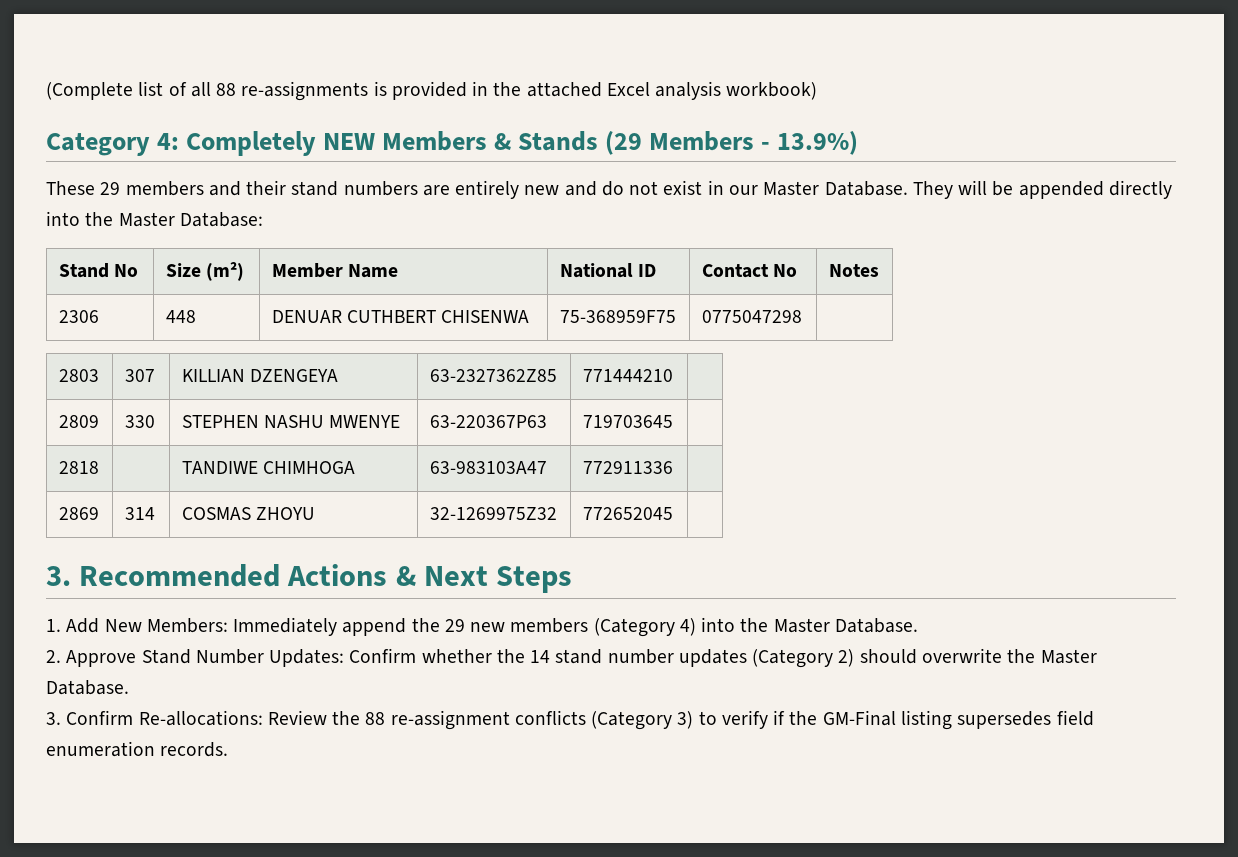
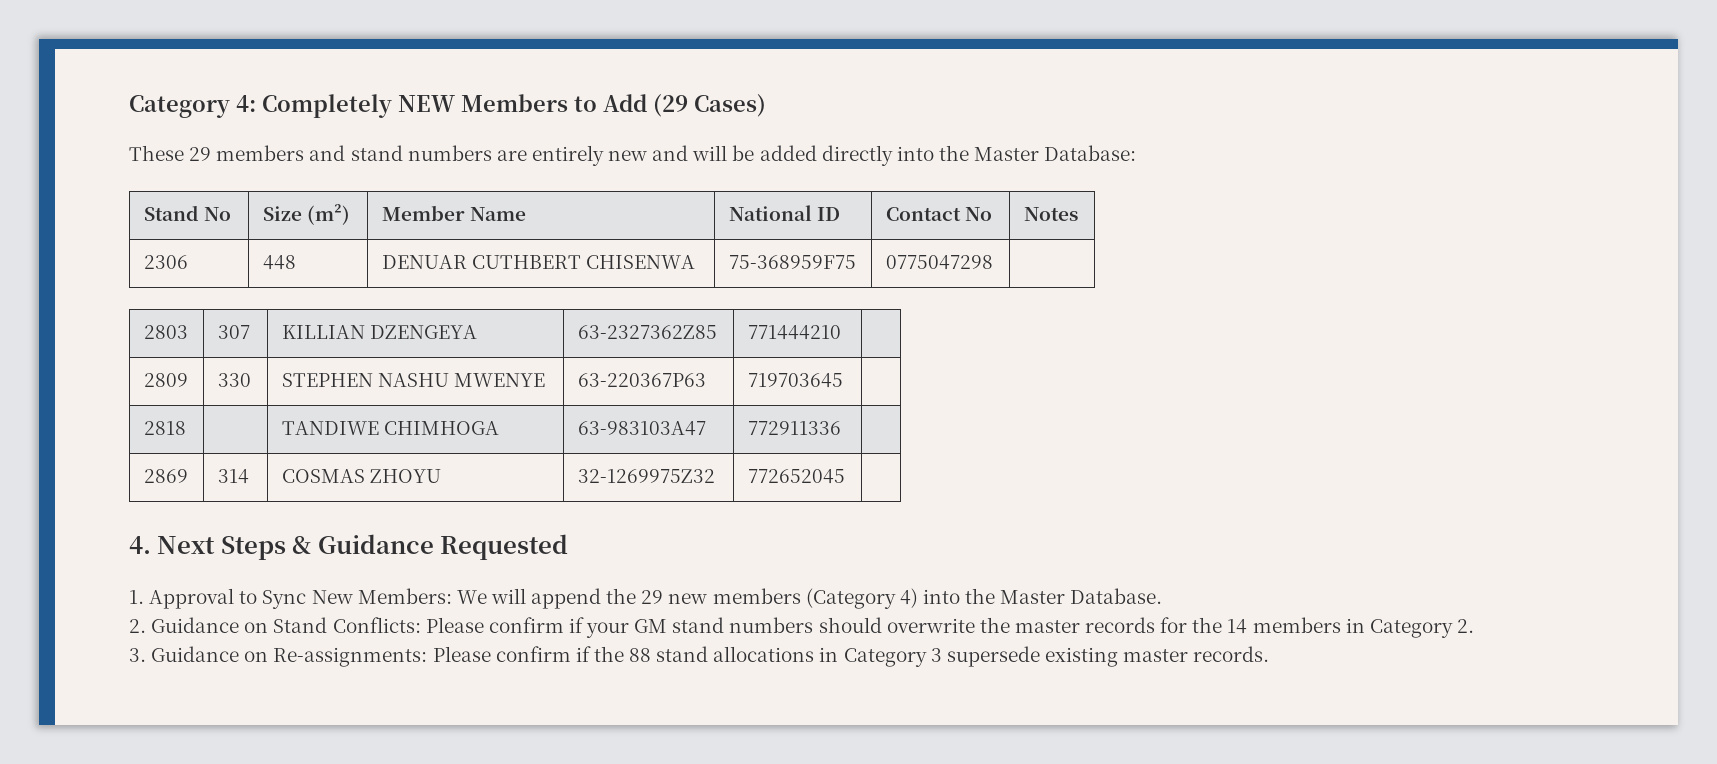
[46,81,818,101] (Complete list of all 88 re-assignments is provided in the attached Excel analysis workbook) // -> (129, 106) none
[494,131,859,155] & Stands (29 Members - 13.9%) -> [574,94,766,117] to Add (29 Cases)
[246,180,287,195] their -> (346, 153) none
[601,180,953,199] do not exist in our Master Database. They -> (689, 153) none
[1018,181,1104,199] appended -> [759,145,817,161] added
[46,564,573,593] [46,617,338,636] 3. Recommended Actions & Next Steps // 1. Add New Members: Immediately -> [129,534,569,560] [129,588,526,609] 4. Next Steps & Guidance Requested // 1. Approval to Sync New Members: We will
[66,648,1097,668] [46,680,129,695] [46,710,1094,730] [46,741,155,757] Approve Stand Number Updates: Confirm whether the 14 stand number updates (Category 2) should overwrite the Master Database. // 3. Confirm Re-allocations: Review the 88 re-assignment conflicts (Category 3) to verify if the GM-Final listing supersedes field enumeration -> [151,617,1474,638] [129,646,1189,667] Guidance on Stand Conflicts: Please confirm if your GM stand numbers should overwrite the master records for the 14 members in Category 2. // 3. Guidance on Re-assignments: Please confirm if the 88 stand allocations in Category 3 supersede existing master

